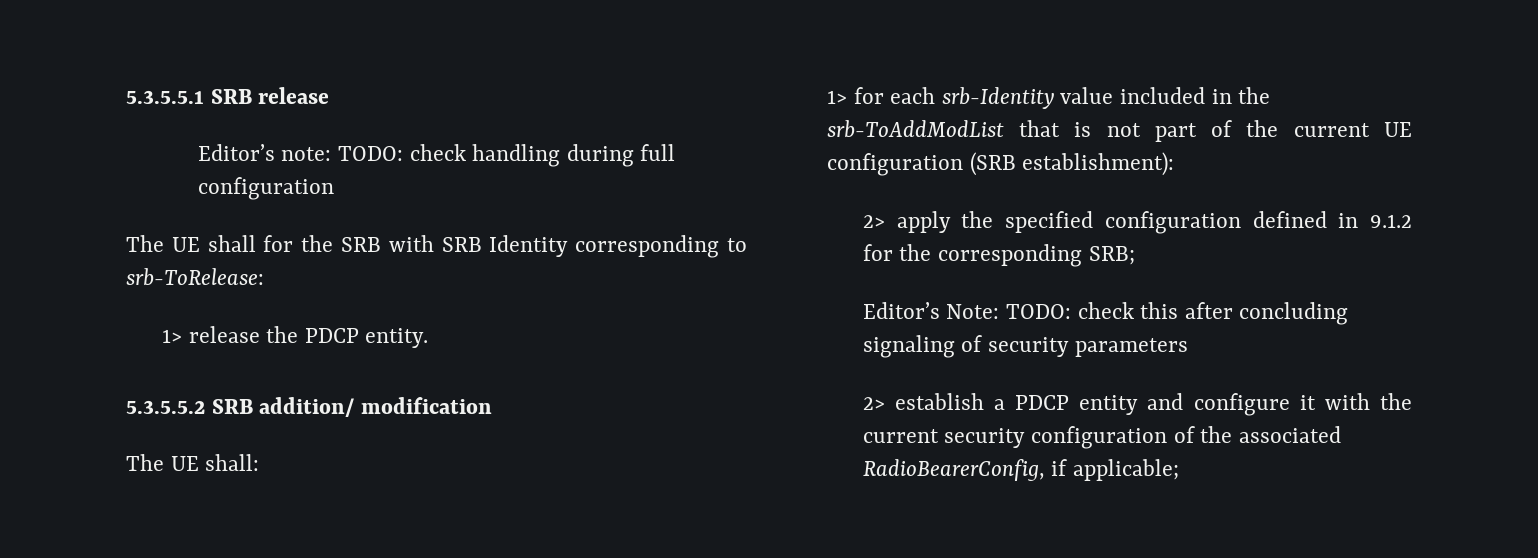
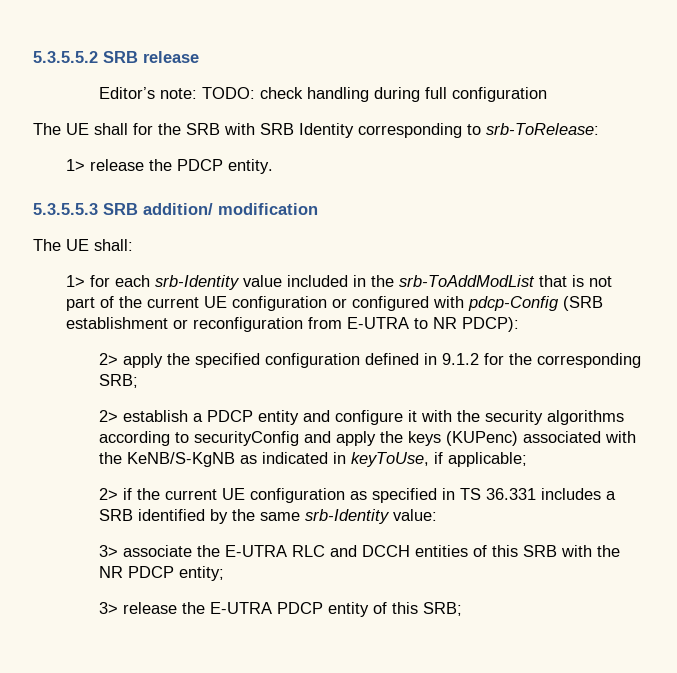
[126,90,204,104] 5.3.5.5.1 -> [33,51,98,63] 5.3.5.5.2
[126,400,205,414] 5.3.5.5.2 -> [33,203,98,215] 5.3.5.5.3
[969,152,1175,176] (SRB establishment): -> [331,296,603,311] [65,317,519,332] or configured with pdcp-Config (SRB establishment or reconfiguration from E-UTRA to NR PDCP):
[862,302,1349,325] [862,335,1188,358] // Editor’s Note: TODO: check this after concluding signaling of security parameters -> (138, 381) none
[862,426,1341,449] [862,459,1180,481] current security configuration of the associated RadioBearerConfig, if applicable; -> [484,410,624,425] [98,431,636,446] [98,452,527,467] [98,488,616,503] [98,509,437,524] [98,545,620,557] [98,566,224,581] [98,602,462,617] security algorithms according to securityConfig and apply the keys (KUPenc) associated with the KeNB/S-KgNB as indicated in keyToUse, if applicable; // 2> if the current UE configuration as specified in TS 36.331 includes a SRB identified by the same srb-Identity value: // 3> associate the E-UTRA RLC and DCCH entities of this SRB with the NR PDCP entity; // 3> release the E-UTRA PDCP entity of this SRB;

